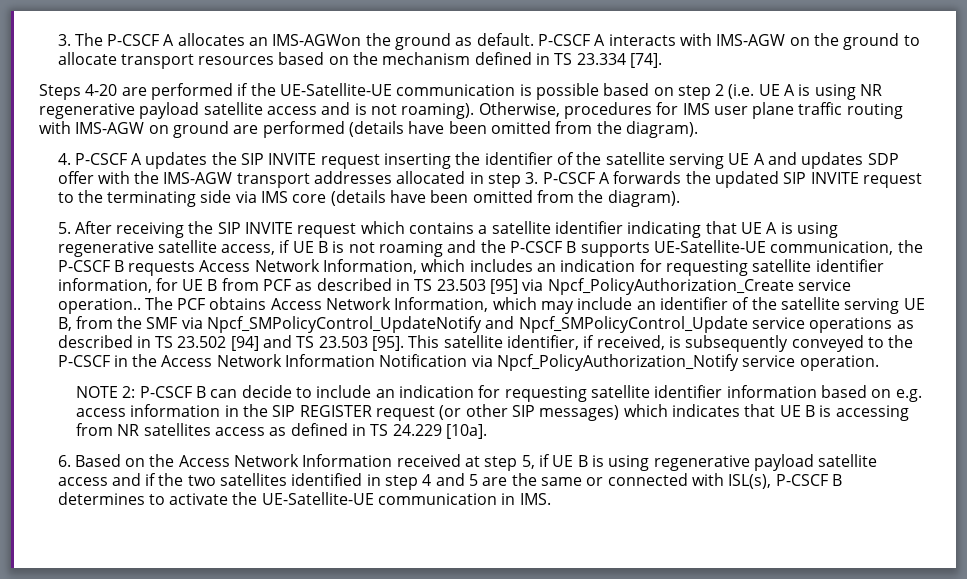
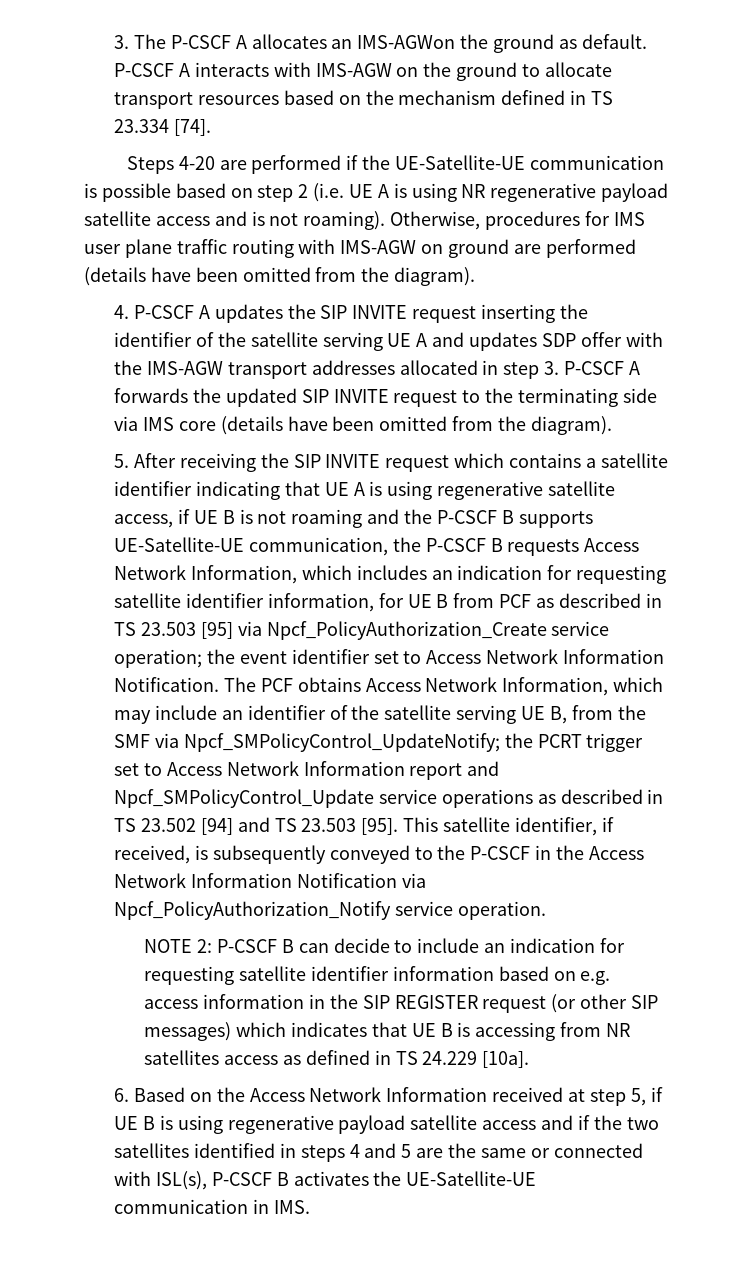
[57,298,141,314] operation.. -> [114,649,665,668] [114,677,220,692] operation; the event identifier set to Access Network Information Notification.
[207,316,483,333] Npcf_SMPolicyControl_UpdateNotify -> [183,733,644,752] [114,761,463,780] Npcf_SMPolicyControl_UpdateNotify; the PCRT trigger set to Access Network Information report
[385,475,419,490] step -> [300,1145,345,1162] steps
[57,492,229,505] determines to activate -> [293,1171,369,1186] activates

